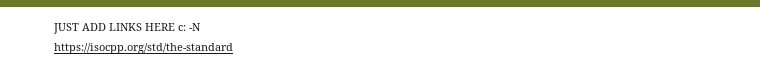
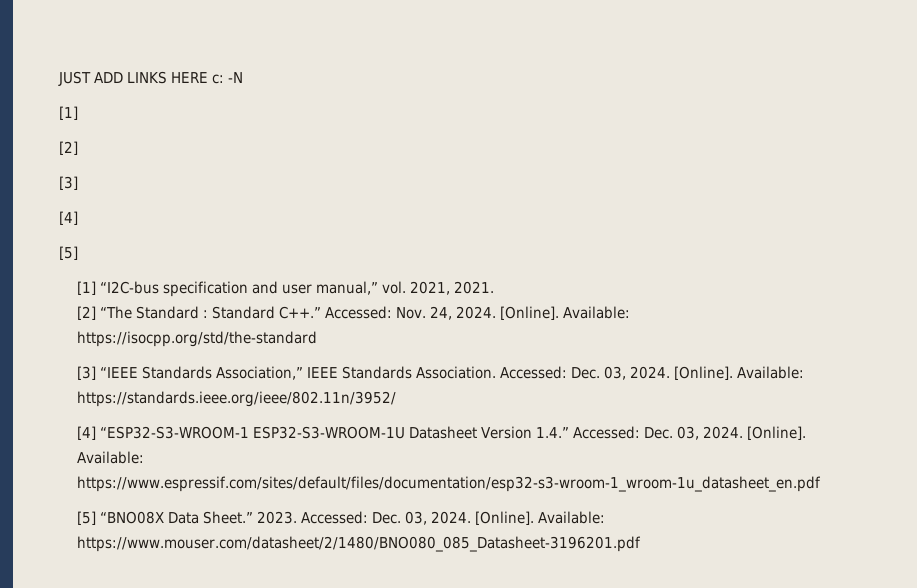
[54,43,233,54] https://isocpp.org/std/the-standard -> [59,106,78,120] [59,141,78,155] [59,176,78,190] [59,211,78,225] [59,246,78,260] [76,281,494,297] [76,306,630,320] [76,331,317,347] [76,366,804,380] [76,391,396,407] [76,426,806,440] [76,451,144,464] [76,476,821,492] [76,511,605,525] [76,536,641,552] [1] // [2] // [3] // [4] // [5] // [1] “I2C-bus specification and user manual,” vol. 2021, 2021. // [2] “The Standard : Standard C++.” Accessed: Nov. 24, 2024. [Online]. Available: https://isocpp.org/std/the-standard // [3] “IEEE Standards Association,” IEEE Standards Association. Accessed: Dec. 03, 2024. [Online]. Available: https://standards.ieee.org/ieee/802.11n/3952/ // [4] “ESP32-S3-WROOM-1 ESP32-S3-WROOM-1U Datasheet Version 1.4.” Accessed: Dec. 03, 2024. [Online]. Available: https://www.espressif.com/sites/default/files/documentation/esp32-s3-wroom-1_wroom-1u_datasheet_en.pdf // [5] “BNO08X Data Sheet.” 2023. Accessed: Dec. 03, 2024. [Online]. Available: https://www.mouser.com/datasheet/2/1480/BNO080_085_Datasheet-3196201.pdf

